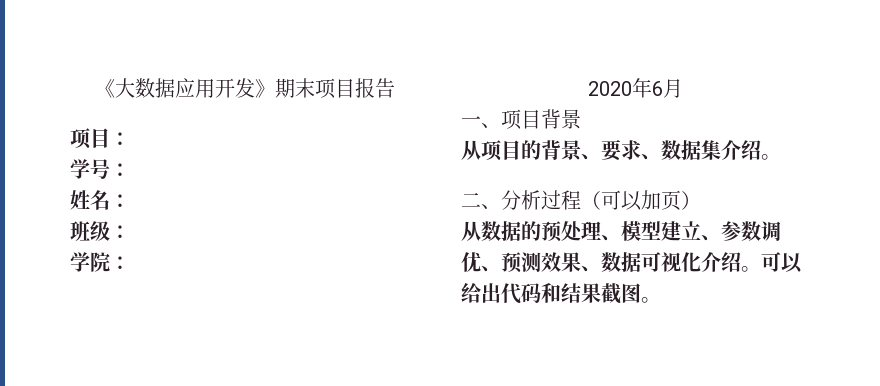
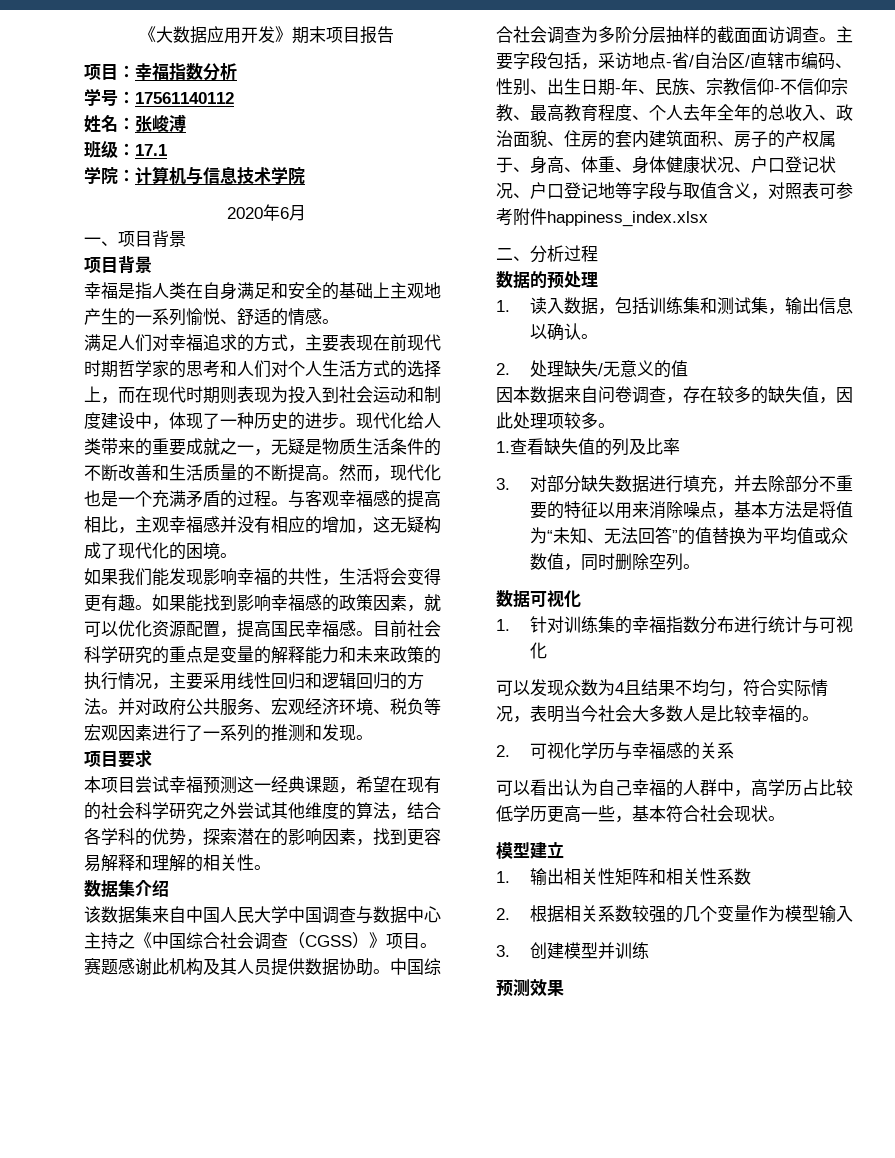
(130, 139) none -> [135,62,237,81] 幸福指数分析
(130, 170) none -> [135,92,234,104] 17561140112
(130, 201) none -> [135,114,186,133] 张峻溥
(130, 232) none -> [135,144,167,156] 17.1
(130, 263) none -> [135,166,305,185] 计算机与信息技术学院
[461,140,781,161] 从项目的背景、要求、数据集介绍。 -> [84,256,152,274] [84,282,441,300] [84,308,339,326] [84,334,441,352] [84,360,441,378] [84,386,441,404] [84,412,441,430] [84,438,441,456] [84,464,441,482] [84,490,441,508] [84,516,441,534] [84,542,237,560] [84,568,441,586] [84,594,441,612] [84,620,441,638] [84,646,441,664] [84,672,424,690] [84,698,441,716] [84,724,373,742] [84,749,152,768] [84,776,441,794] [84,802,441,820] [84,828,441,846] [84,854,271,872] [84,880,169,898] [84,906,441,924] [84,932,437,950] [84,957,441,976] [496,26,853,44] [496,52,852,70] [496,78,848,96] [496,104,853,122] [496,130,836,148] [496,156,836,174] [496,182,853,200] [496,208,708,227] 项目背景 // 幸福是指人类在自身满足和安全的基础上主观地产生的一系列愉悦、舒适的情感。 // 满足人们对幸福追求的方式，主要表现在前现代时期哲学家的思考和人们对个人生活方式的选择上，而在现代时期则表现为投入到社会运动和制度建设中，体现了一种历史的进步。现代化给人类带来的重要成就之一，无疑是物质生活条件的不断改善和生活质量的不断提高。然而，现代化也是一个充满矛盾的过程。与客观幸福感的提高相比，主观幸福感并没有相应的增加，这无疑构成了现代化的困境。 // 如果我们能发现影响幸福的共性，生活将会变得更有趣。如果能找到影响幸福感的政策因素，就可以优化资源配置，提高国民幸福感。目前社会科学研究的重点是变量的解释能力和未来政策的执行情况，主要采用线性回归和逻辑回归的方法。并对政府公共服务、宏观经济环境、税负等宏观因素进行了一系列的推测和发现。 // 项目要求 // 本项目尝试幸福预测这一经典课题，希望在现有的社会科学研究之外尝试其他维度的算法，结合各学科的优势，探索潜在的影响因素，找到更容易解释和理解的相关性。 // 数据集介绍 // 该数据集来自中国人民大学中国调查与数据中心主持之《中国综合社会调查（CGSS）》项目。赛题感谢此机构及其人员提供数据协助。中国综合社会调查为多阶分层抽样的截面面访调查。主要字段包括，采访地点-省/自治区/直辖市编码、性别、出生日期-年、民族、宗教信仰-不信仰宗教、最高教育程度、个人去年全年的总收入、政治面貌、住房的套内建筑面积、房子的产权属于、身高、体重、身体健康状况、户口登记状况、户口登记地等字段与取值含义，对照表可参考附件happiness_index.xlsx
[581,190,701,211] [461,221,481,241] （可以加页） // 从 -> (598, 253) //
[601,221,781,241] [461,252,803,273] [461,283,661,304] 、模型建立、参数调优、预测效果、数据可视化介绍。可以给出代码和结果截图。 -> [496,297,853,315] [529,323,598,341] [496,360,688,378] [496,386,853,404] [496,412,615,429] [496,438,680,456] [496,475,853,493] [529,501,853,519] [529,526,848,545] [529,553,700,571] [496,590,581,608] [496,616,853,634] [529,642,547,659] [496,679,828,697] [496,705,819,723] [496,742,734,760] [496,779,853,797] [496,805,785,823] [496,842,564,859] [496,868,751,886] [496,905,853,923] [496,942,649,960] [496,979,564,997] // 1.读入数据，包括训练集和测试集，输出信息以确认。 // 2.处理缺失/无意义的值 // 因本数据来自问卷调查，存在较多的缺失值，因此处理项较多。 // 1.查看缺失值的列及比率 // 3.对部分缺失数据进行填充，并去除部分不重要的特征以用来消除噪点，基本方法是将值为“未知、无法回答”的值替换为平均值或众数值，同时删除空列。 // 数据可视化 // 1.针对训练集的幸福指数分布进行统计与可视化 // 可以发现众数为4且结果不均匀，符合实际情况，表明当今社会大多数人是比较幸福的。 // 2.可视化学历与幸福感的关系 // 可以看出认为自己幸福的人群中，高学历占比较低学历更高一些，基本符合社会现状。 // 模型建立 // 1.输出相关性矩阵和相关性系数 // 2.根据相关系数较强的几个变量作为模型输入 // 3.创建模型并训练 // 预测效果

